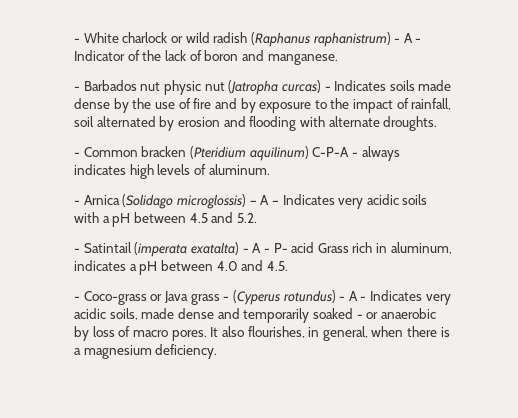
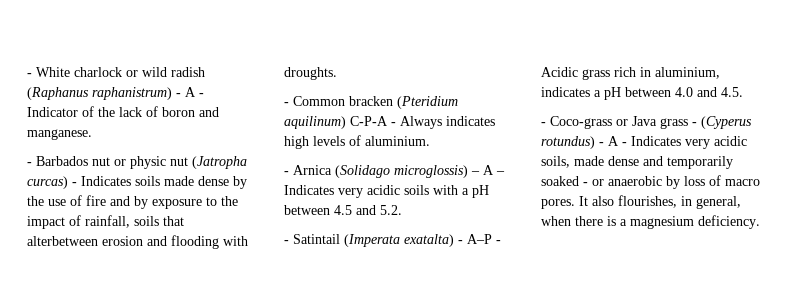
(161, 86) none -> [114,159,126,166] or
[74,116,175,131] soil alternated by -> [134,216,184,226] [27,236,98,246] soils that alterbetween
[328,116,380,127] alternate -> (248, 241) none
[361,146,400,161] always -> [400,116,442,129] Always
[208,164,270,175] aluminum. -> [365,136,430,146] aluminium.
[134,242,188,257] (imperata -> [344,234,400,247] (Imperata
[252,242,349,253] A - P- acid Grass -> [467,234,501,244] [541,67,610,80] A–P - Acidic grass
[390,242,452,254] aluminum, -> [655,67,720,79] aluminium,

